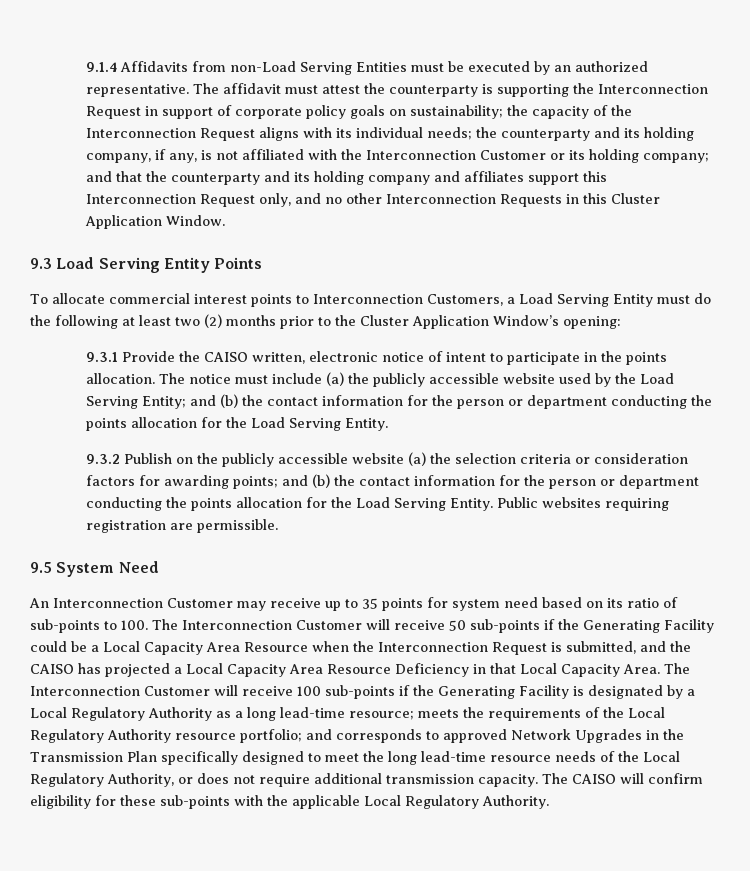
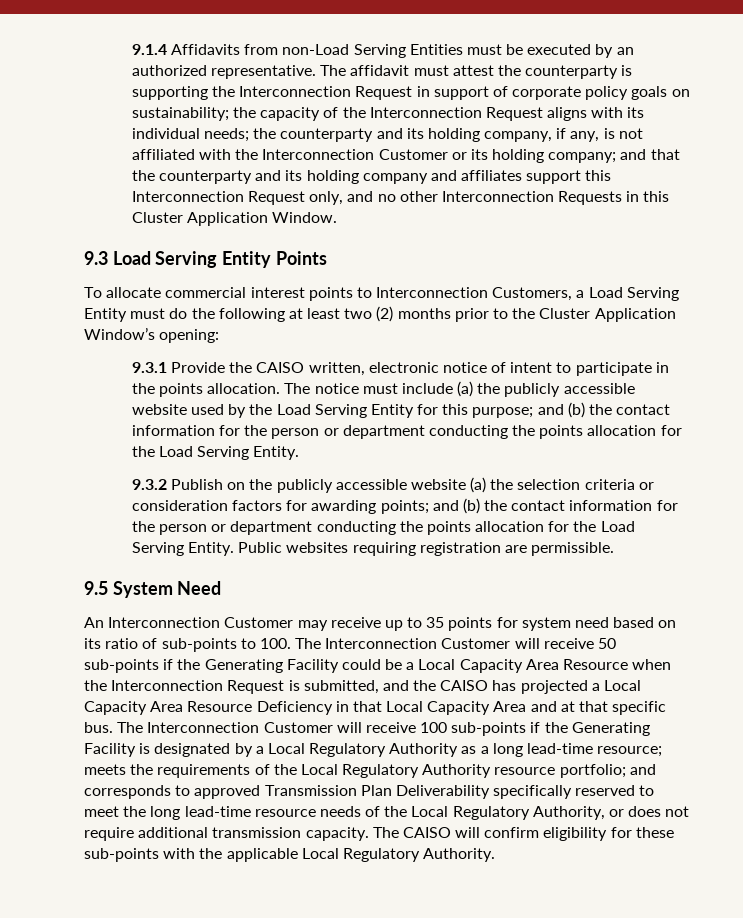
[142,396,187,409] Entity; -> [370,404,534,418] Entity for this purpose;
[623,664,660,674] Area. -> [493,701,667,715] [84,722,113,733] Area and at that specific bus.
[511,729,684,743] [30,751,304,765] Network Upgrades in the Transmission Plan specifically designed -> [264,785,636,799] Transmission Plan Deliverability specifically reserved

